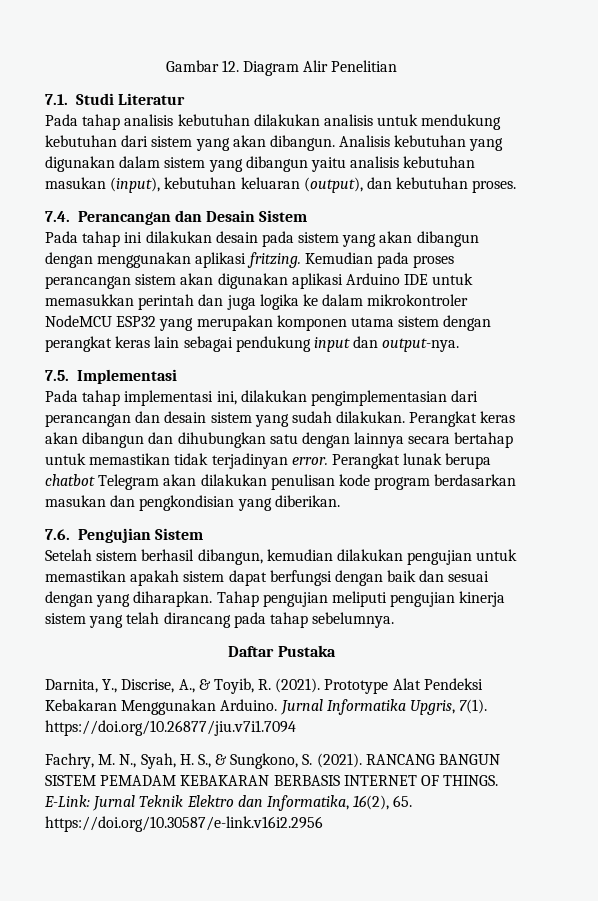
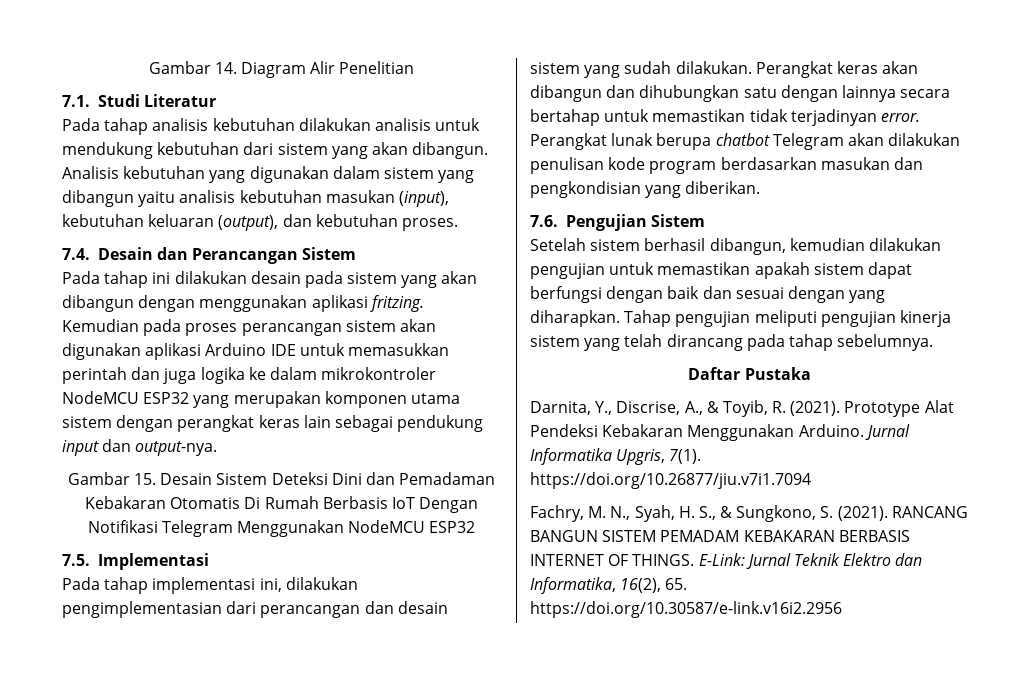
[165,60,239,72] Gambar 12. -> [148,61,237,74] Gambar 14.
[77,210,256,225] Perancangan dan Desain -> [97,247,299,264] Desain dan Perancangan
(460, 345) none -> [67,472,496,485] [84,496,479,513] [87,520,476,537] // Gambar 15. Desain Sistem Deteksi Dini dan Pemadaman Kebakaran Otomatis Di Rumah Berbasis IoT Dengan Notifikasi Telegram Menggunakan NodeMCU ESP32

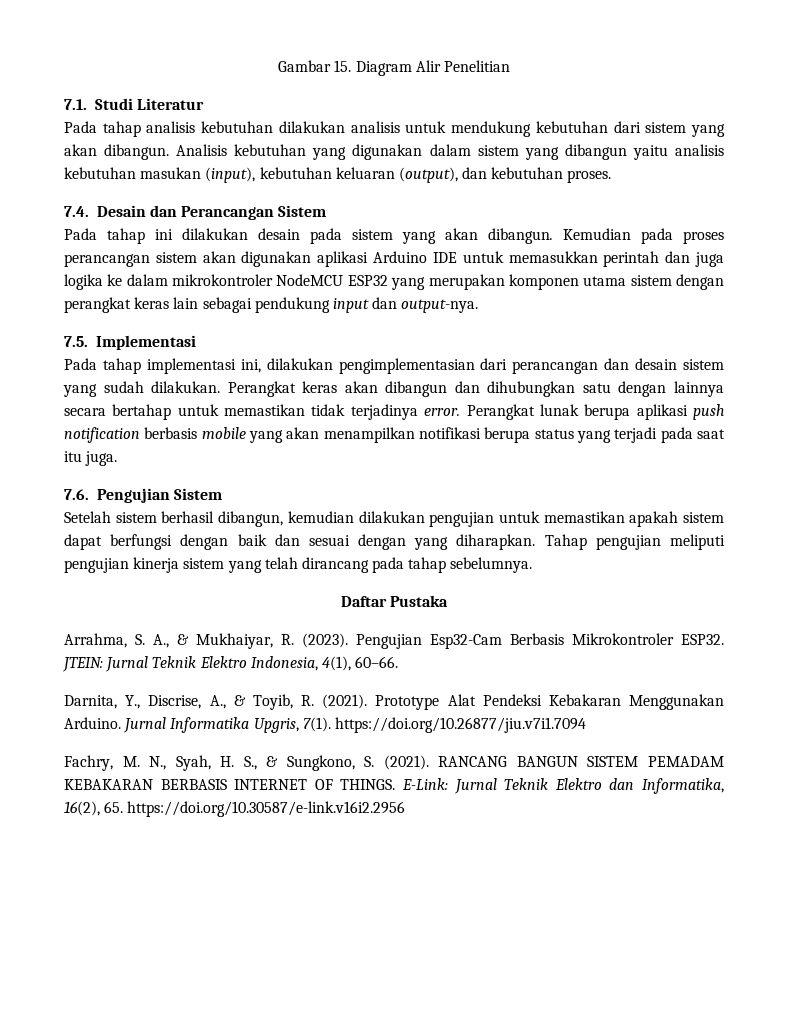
[148,61,237,74] Gambar 14. -> [278,60,352,72] Gambar 15.
[62,295,424,312] dibangun dengan menggunakan aplikasi fritzing. -> [488,228,553,244] dibangun.
[67,472,496,485] [84,496,479,513] [87,520,476,537] // Gambar 15. Desain Sistem Deteksi Dini dan Pemadaman Kebakaran Otomatis Di Rumah Berbasis IoT Dengan Notifikasi Telegram Menggunakan NodeMCU ESP32 -> (479, 306) none
[790,109,877,126] terjadinyan -> [350,404,418,420] terjadinya
[715,133,961,150] [530,157,923,174] [530,181,761,198] chatbot Telegram akan dilakukan penulisan kode program berdasarkan masukan dan pengkondisian yang diberikan. -> [636,404,724,420] [64,427,726,443] [64,451,118,466] aplikasi push notification berbasis mobile yang akan menampilkan notifikasi berupa status yang terjadi pada saat itu juga.
(811, 373) none -> [64,633,724,649] [62,656,399,672] // Arrahma, S. A., & Mukhaiyar, R. (2023). Pengujian Esp32-Cam Berbasis Mikrokontroler ESP32. JTEIN: Jurnal Teknik Elektro Indonesia, 4(1), 60–66.

